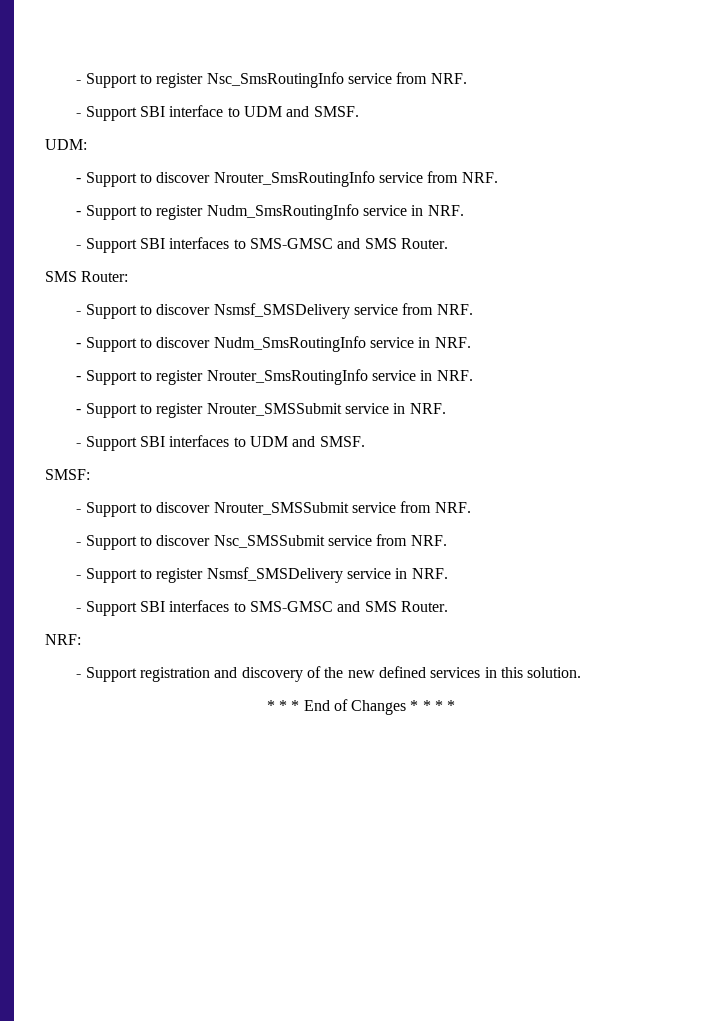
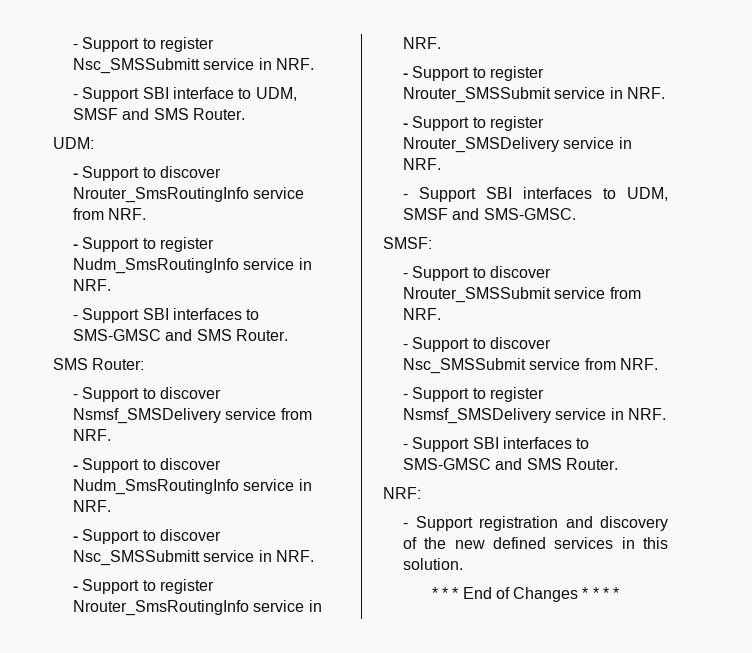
[76,72,428,88] - Support to register Nsc_SmsRoutingInfo service from -> [73,37,215,52] [73,58,272,74] - Support to register Nsc_SMSSubmitt service in
[243,106,359,117] UDM and SMSF. -> [255,87,297,101] [73,108,246,120] UDM, SMSF and SMS Router.
(471, 342) none -> [73,529,222,544] [73,550,315,566] // - Support to discover Nsc_SMSSubmitt service in NRF.
[76,435,365,451] // - Support SBI interfaces to UDM and SMSF. -> [403,116,545,131] [403,137,632,153] [403,158,442,170] [403,187,668,202] [403,208,576,220] // - Support to register Nrouter_SMSDelivery service in NRF. // - Support SBI interfaces to UDM, SMSF and SMS-GMSC.

